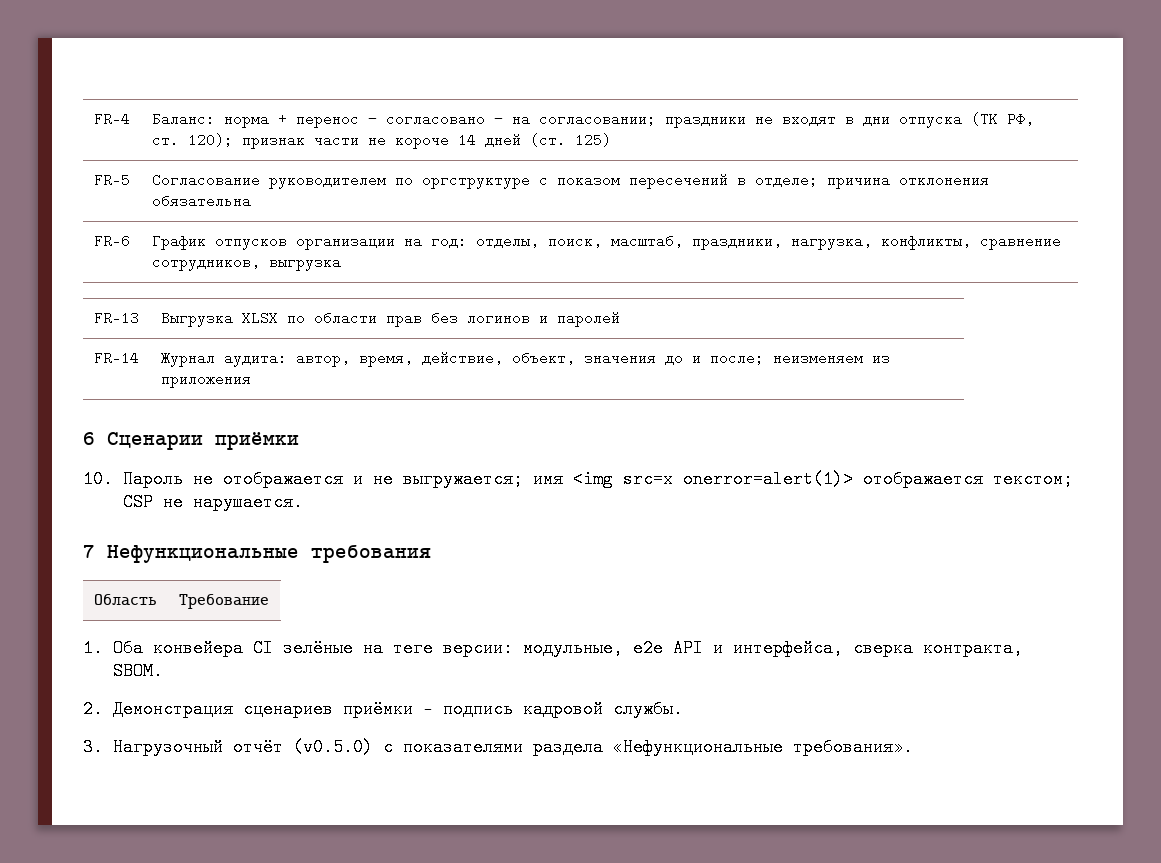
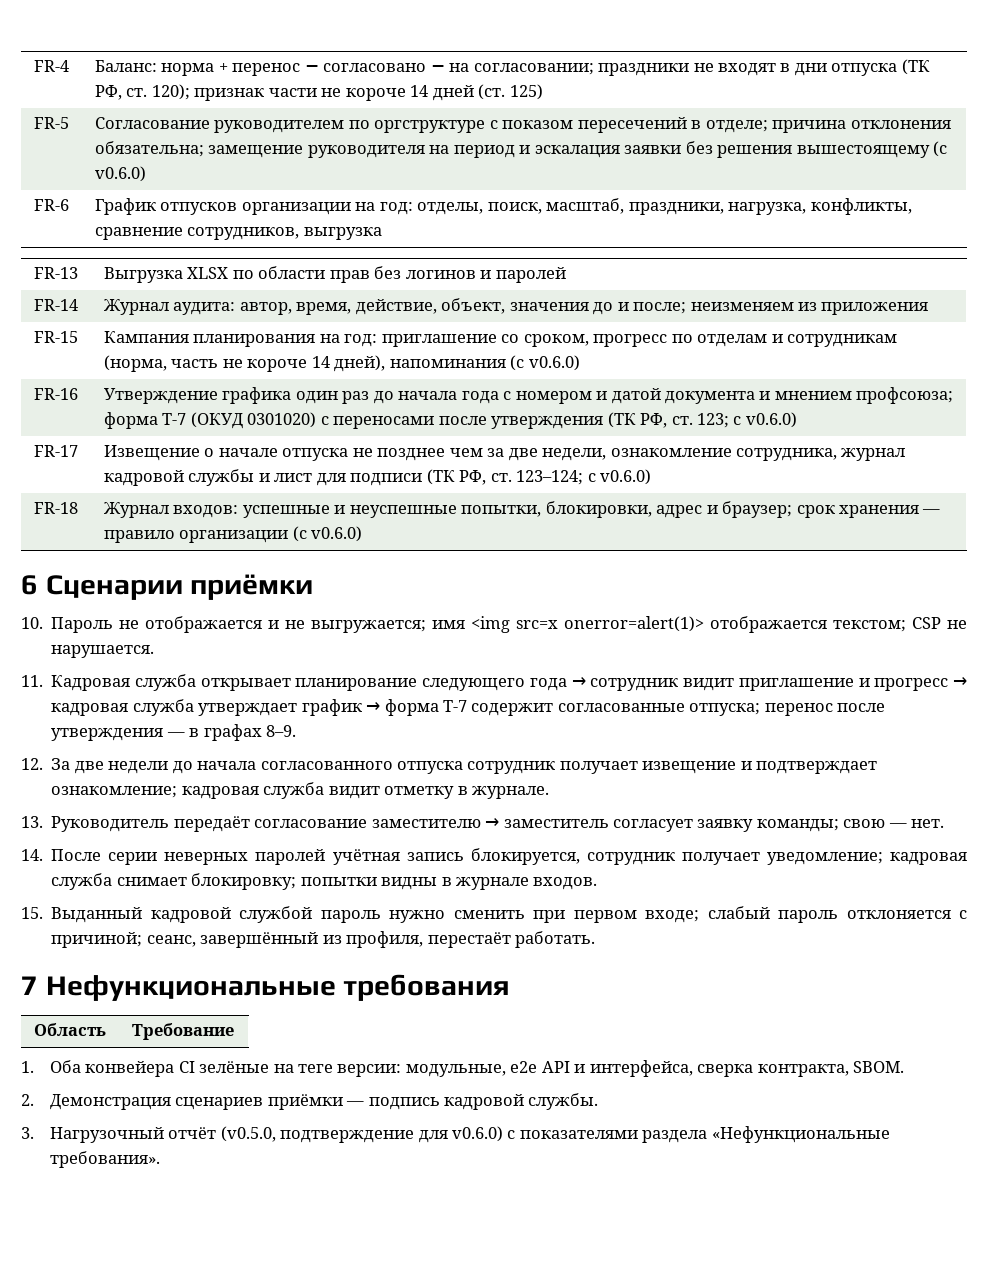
[151,192,251,209] обязательна -> [94,141,947,158] [94,166,146,182] обязательна; замещение руководителя на период и эскалация заявки без решения вышестоящему (с v0.6.0)
(251, 379) none -> [33,331,78,343] [103,331,897,347] [103,355,580,372] [33,388,78,400] [103,387,954,404] [103,412,797,429] [33,445,78,457] [103,445,906,461] [103,469,651,486] [33,502,78,514] [103,501,941,518] [103,526,363,543] // FR-15 | Кампания планирования на год: приглашение со сроком, прогресс по отделам и сотрудникам (норма, часть не короче 14 дней), напоминания (с v0.6.0) // FR-16 | Утверждение графика один раз до начала года с номером и датой документа и мнением профсоюза; форма Т-7 (ОКУД 0301020) с переносами после утверждения (ТК РФ, ст. 123; с v0.6.0) // FR-17 | Извещение о начале отпуска не позднее чем за две недели, ознакомление сотрудника, журнал кадровой службы и лист для подписи (ТК РФ, ст. 123–124; с v0.6.0) // FR-18 | Журнал входов: успешные и неуспешные попытки, блокировки, адрес и браузер; срок хранения — правило организации (с v0.6.0)
(303, 502) none -> [21,674,967,691] [51,699,886,716] [51,724,297,741] [21,758,878,774] [51,782,549,799] [21,816,945,832] [21,848,968,865] [51,873,598,890] [21,906,967,923] [51,931,595,948] // 11. Кадровая служба открывает планирование следующего года → сотрудник видит приглашение и прогресс → кадровая служба утверждает график → форма Т-7 содержит согласованные отпуска; перенос после утверждения — в графах 8–9. // 12. За две недели до начала согласованного отпуска сотрудник получает извещение и подтверждает ознакомление; кадровая служба видит отметку в журнале. // 13. Руководитель передаёт согласование заместителю → заместитель согласует заявку команды; свою — нет. // 14. После серии неверных паролей учётная запись блокируется, сотрудник получает уведомление; кадровая служба снимает блокировку; попытки видны в журнале входов. // 15. Выданный кадровой службой пароль нужно сменить при первом входе; слабый пароль отклоняется с причиной; сеанс, завершённый из профиля, перестаёт работать.
[292,738,373,756] (v0.5.0) -> [220,1126,503,1143] (v0.5.0, подтверждение для v0.6.0)

